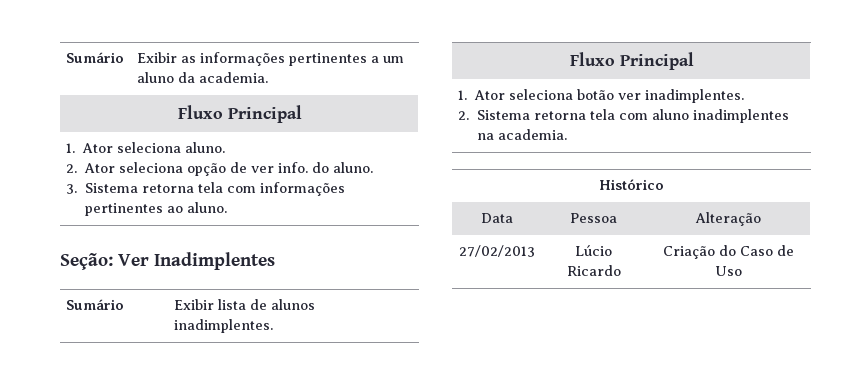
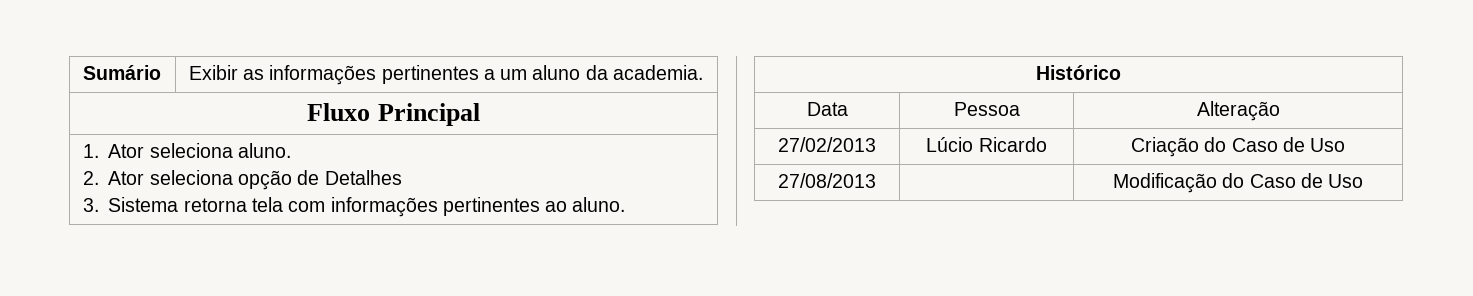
[250,162,373,173] ver info. do aluno. -> [324,170,402,185] Detalhes
[60,252,275,270] [66,299,125,310] [174,299,316,310] [174,319,274,333] [569,52,694,70] [458,89,744,103] [458,109,789,123] [476,129,567,140] // Seção: Ver Inadimplentes // Sumário | Exibir lista de alunos inadimplentes. // Fluxo Principal // 1. Ator seleciona botão ver inadimplentes. // 2. Sistema retorna tela com aluno inadimplentes na academia. -> (626, 204) none
(742, 271) none -> [778,173,876,188] [1112,173,1364,193] // 27/08/2013 | | Modificação do Caso de Uso

